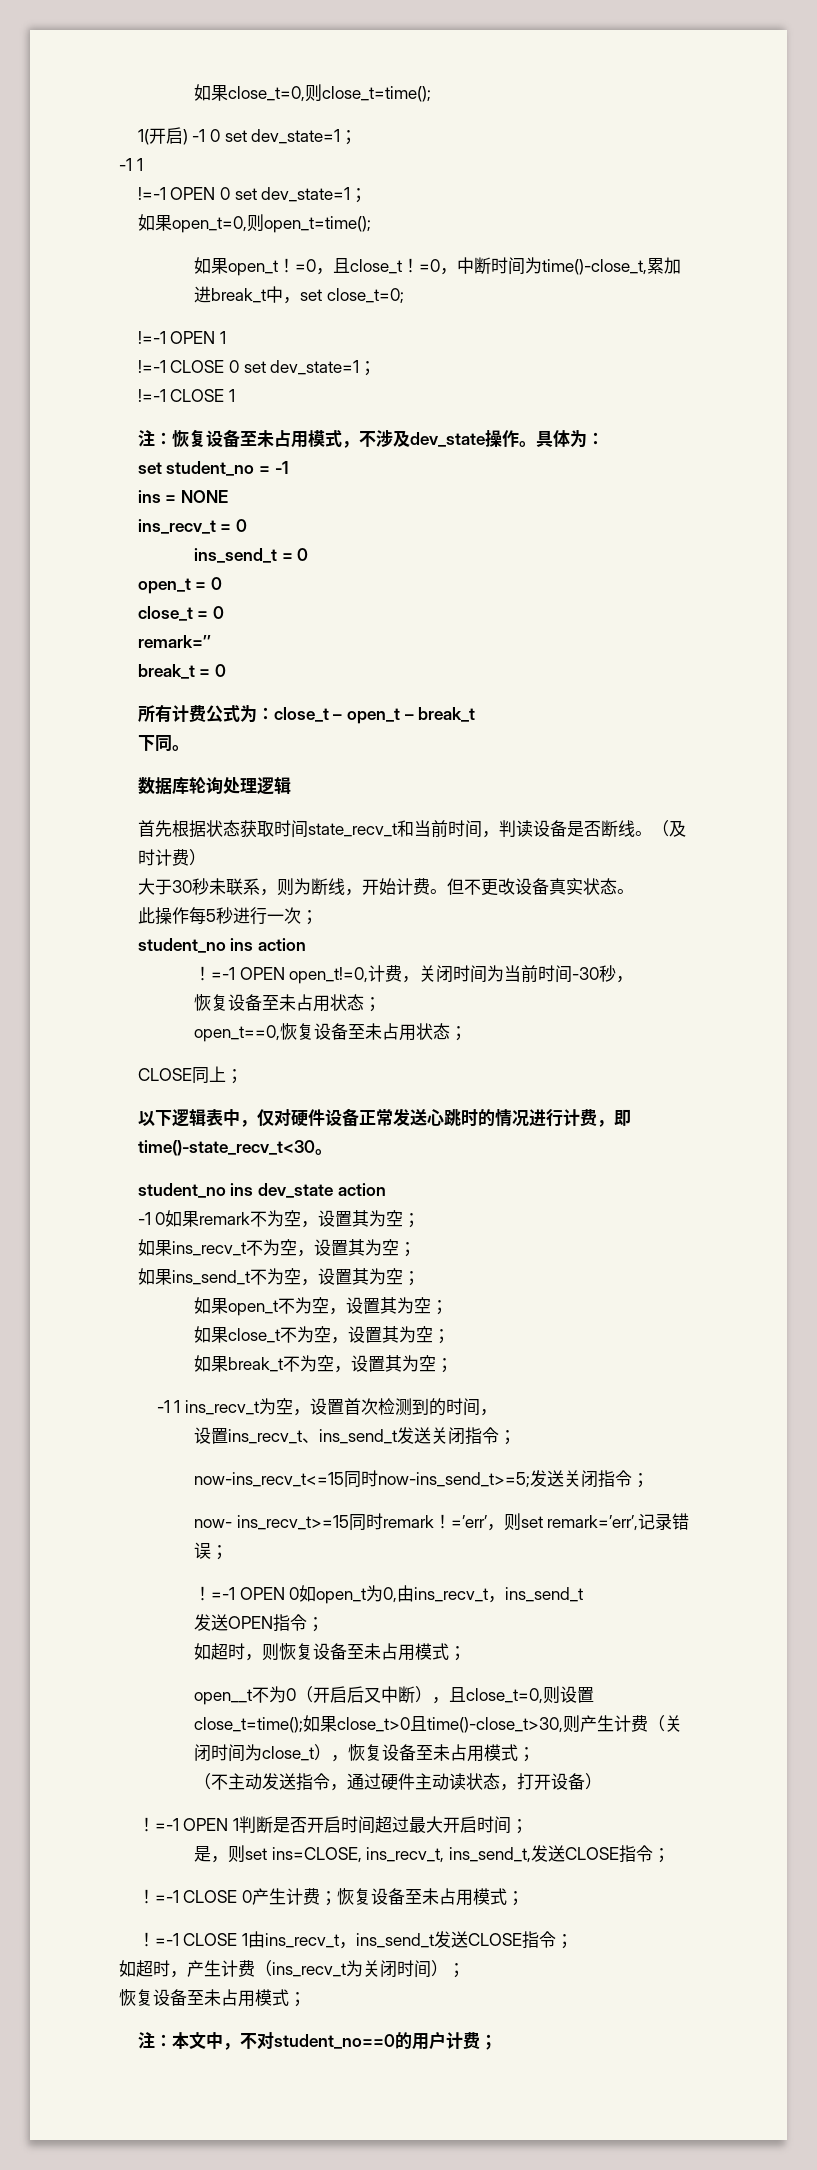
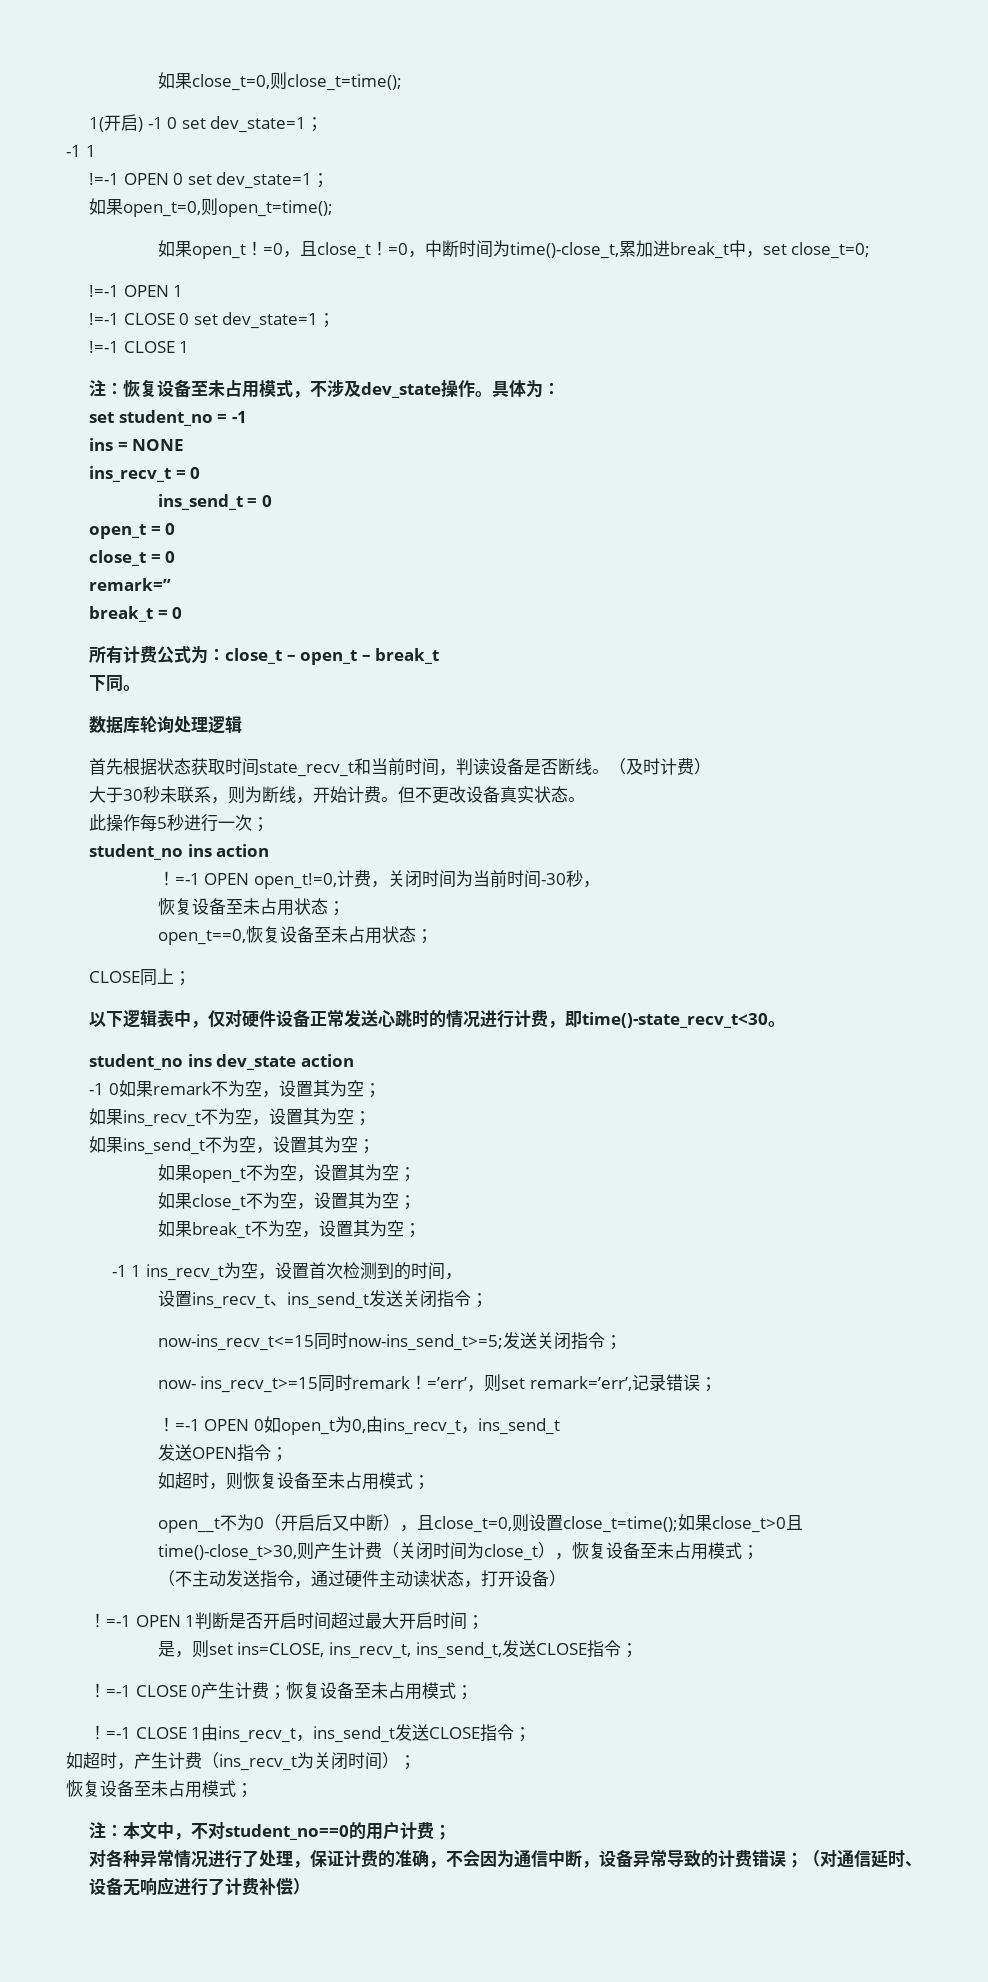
(497, 2042) none -> [88,1849,922,1868] [88,1877,310,1896] // 对各种异常情况进行了处理，保证计费的准确，不会因为通信中断，设备异常导致的计费错误；（对通信延时、设备无响应进行了计费补偿）

